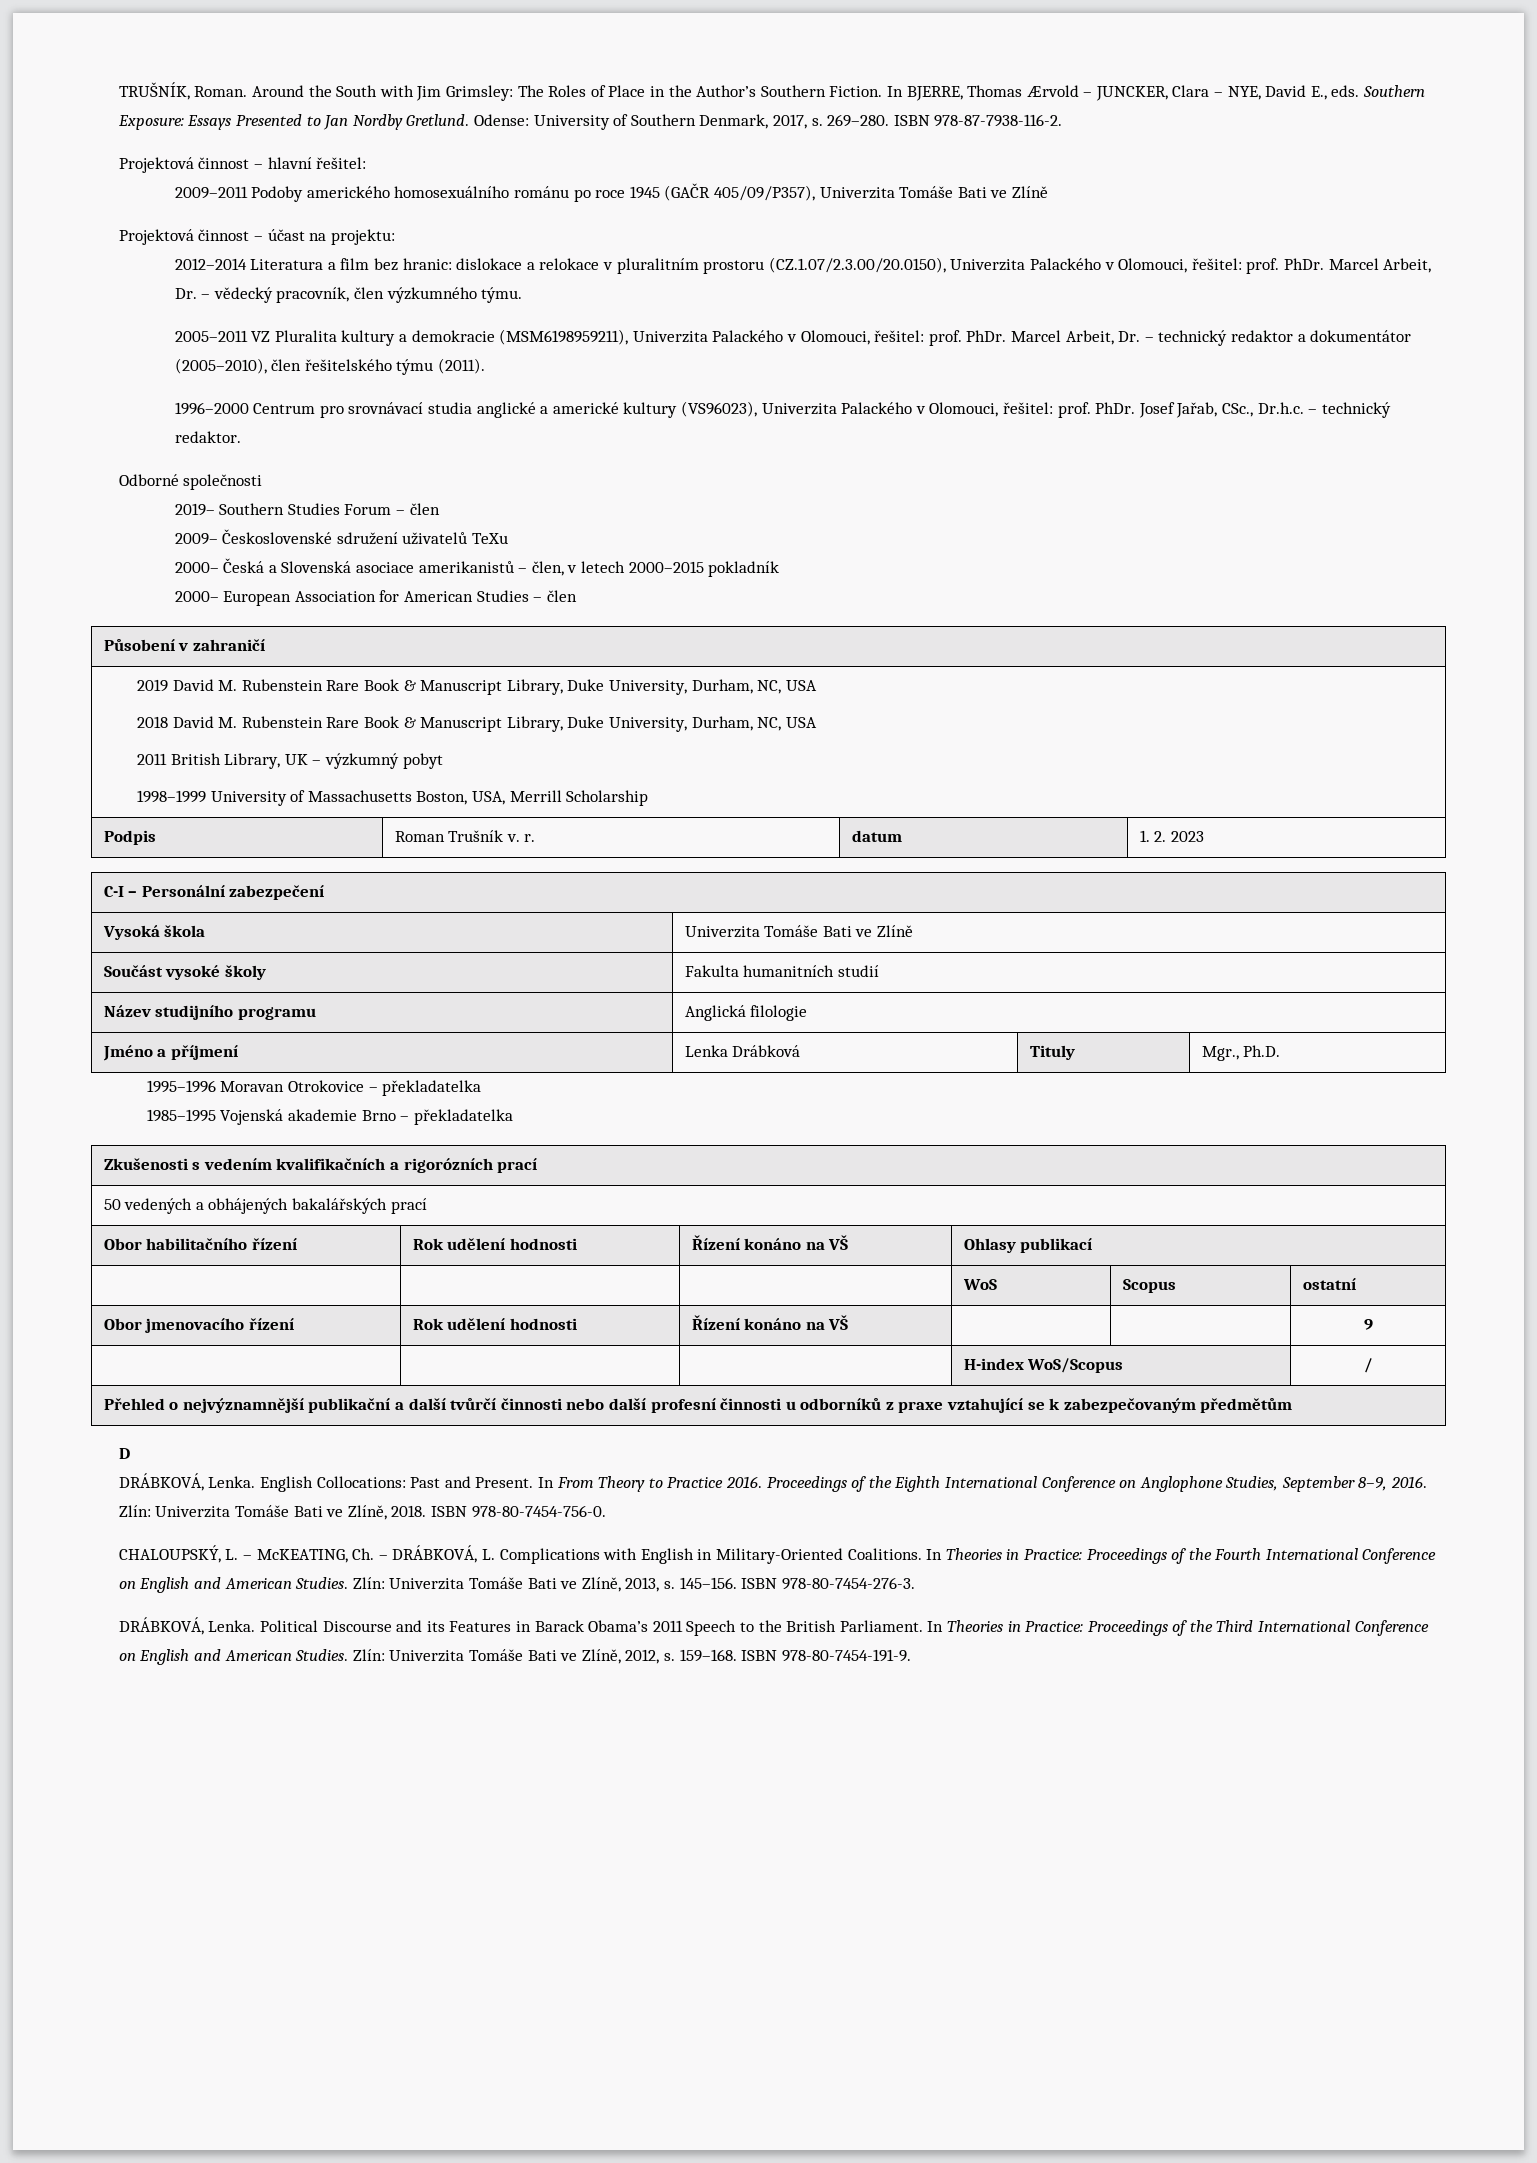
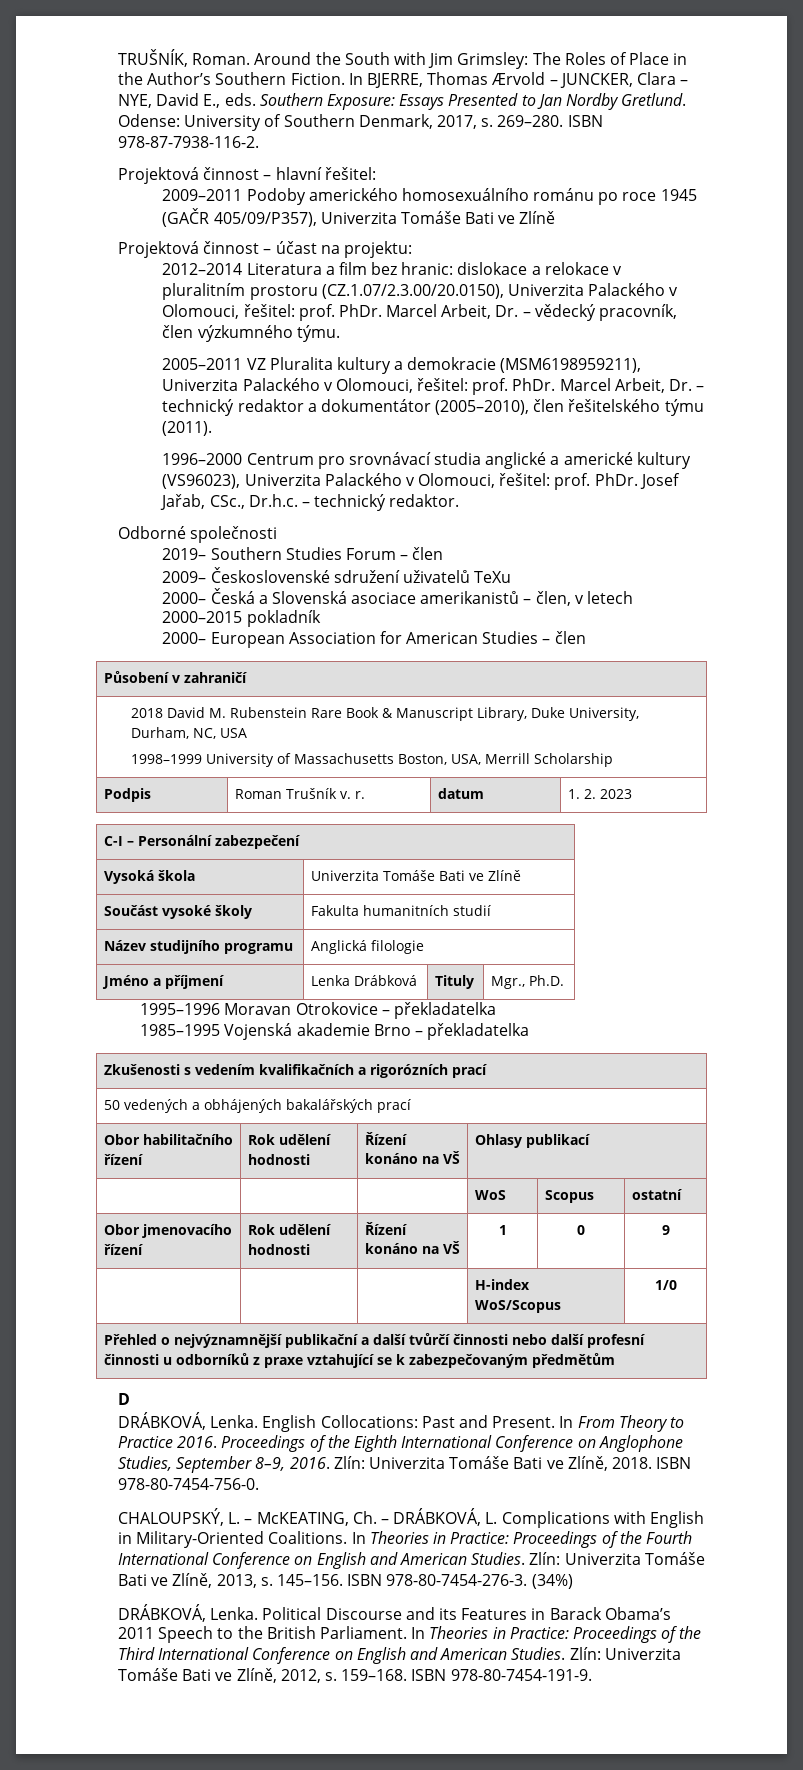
[137,679,817,695] 2019 David M. Rubenstein Rare Book & Manuscript Library, Duke University, Durham, NC, USA // -> (247, 677) none
[137,753,443,769] // 2011 British Library, UK – výzkumný pobyt -> (247, 733) none
(849, 1322) | -> [498,1225,507,1235] [577,1225,585,1235] 1 | 0
[1363,1358,1373,1373] / -> [654,1280,677,1290] 1/0
(915, 1583) none -> [531,1574,573,1589] (34%)

